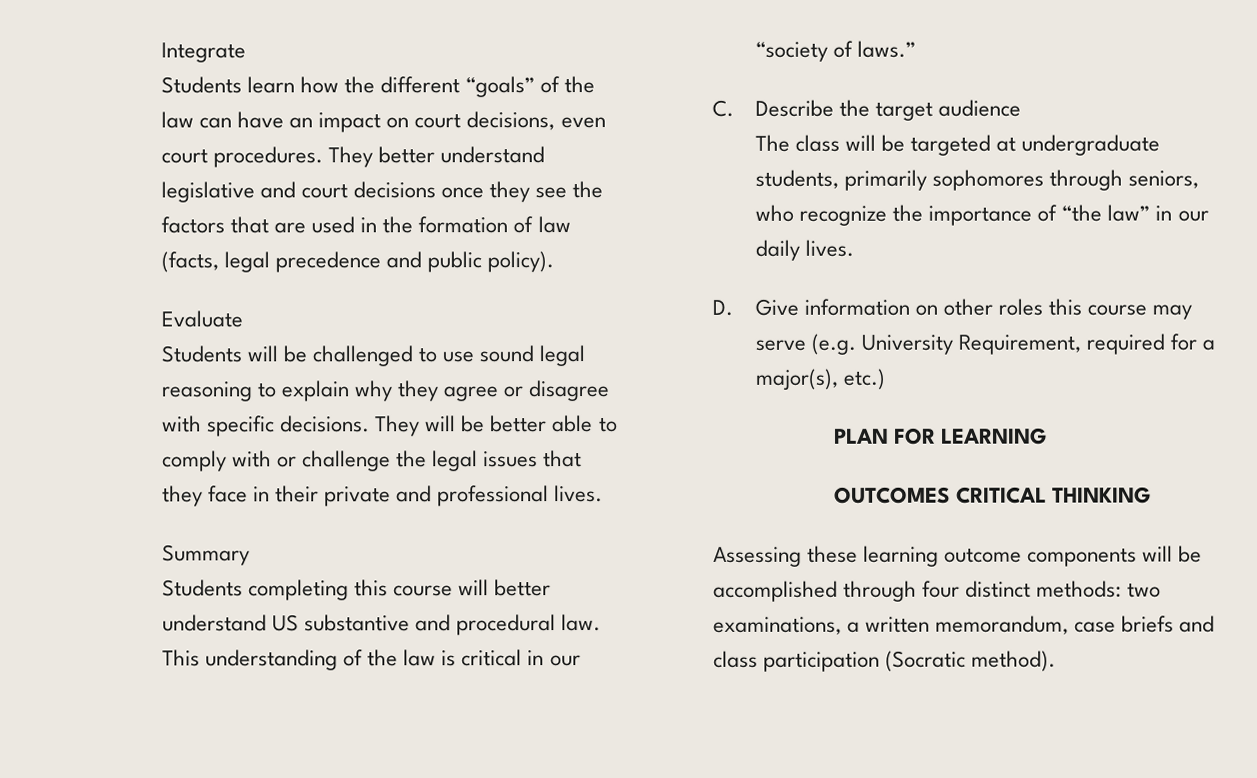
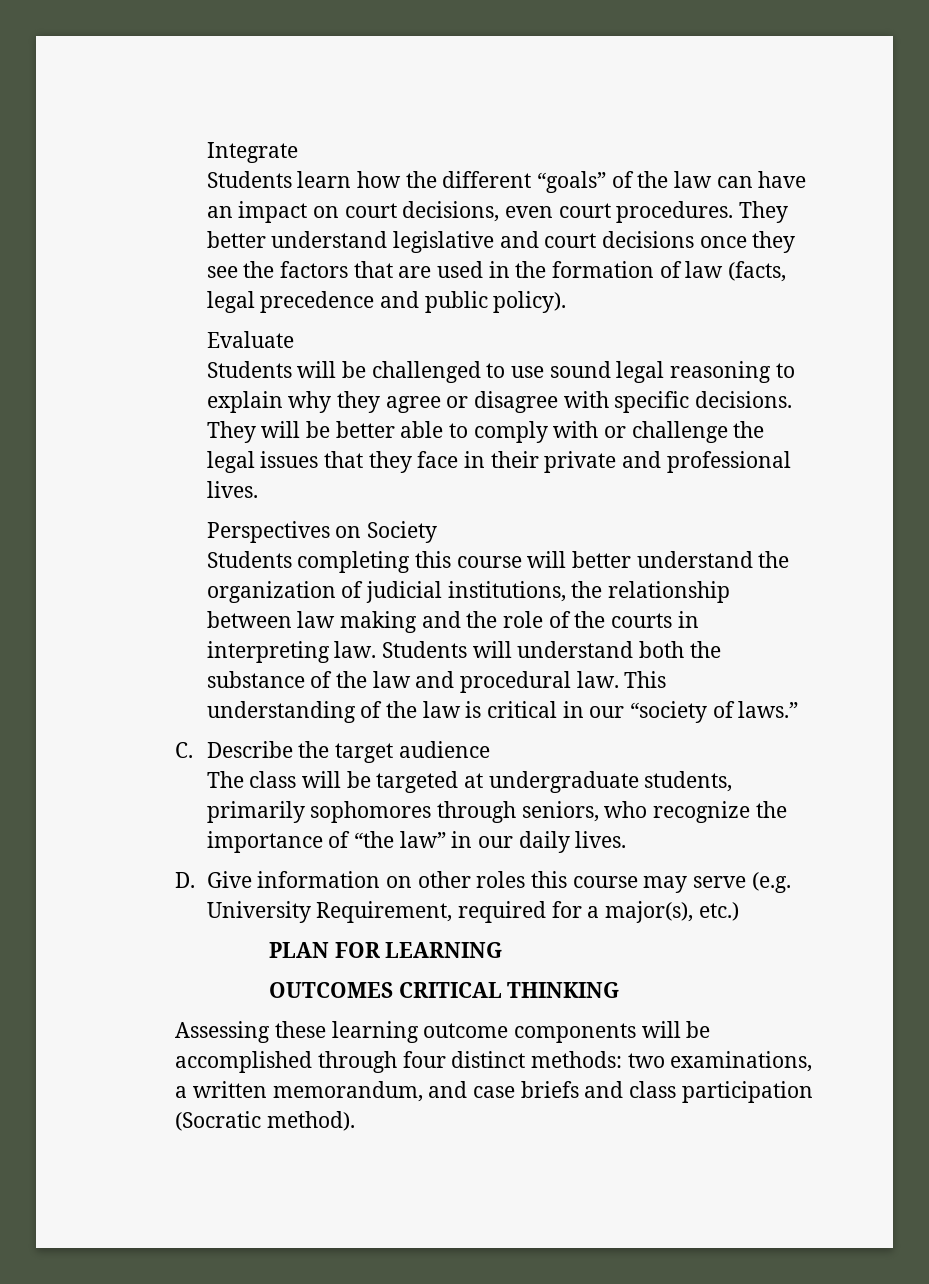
[161,544,250,566] Summary -> [206,521,437,543] Perspectives on Society
[272,614,411,632] US substantive -> [758,551,790,568] [206,581,730,603] [206,611,699,633] [206,641,721,663] [206,671,411,688] the organization of judicial institutions, the relationship between law making and the role of the courts in interpreting law. Students will understand both the substance of the law
(1070, 625) none -> [428,1081,468,1098] and

